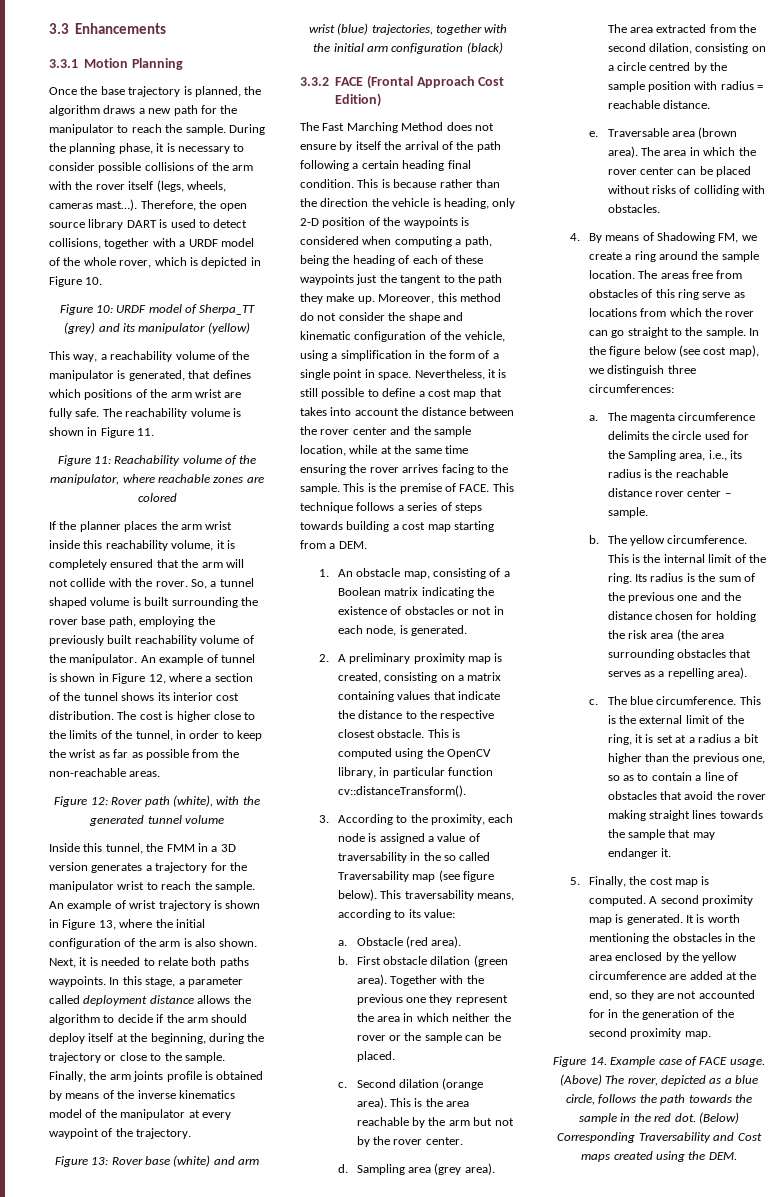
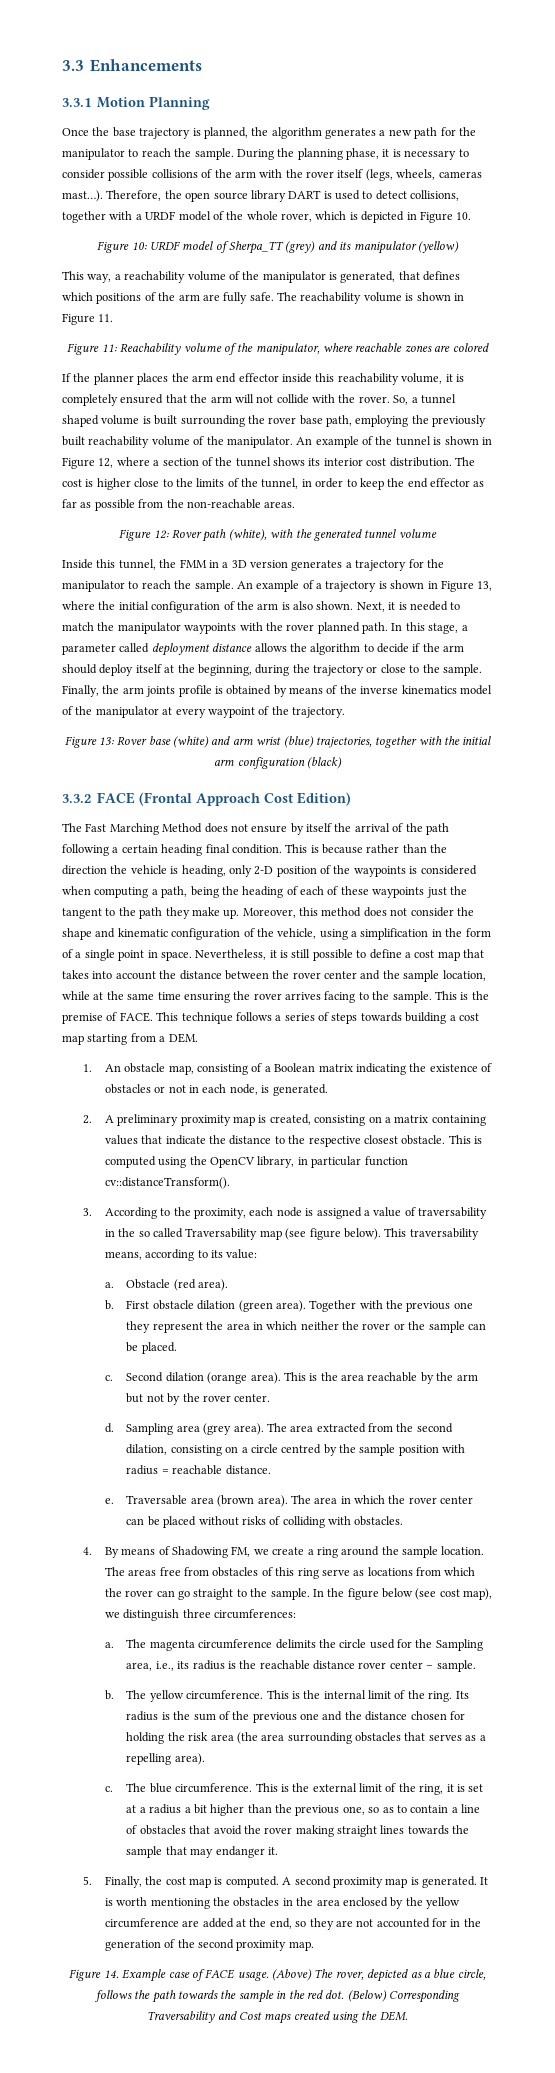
[103,105,136,114] draws -> [325,128,376,139] generates
[194,389,222,398] wrist -> (200, 297) none
[205,521,233,530] wrist -> [216,373,279,383] end effector
(218, 658) none -> [375,436,393,445] the
[69,749,97,758] wrist -> [407,478,470,488] end effector
[117,881,145,890] wrist -> (125, 586) none
[129,900,157,909] wrist -> [316,583,322,589] a
[157,957,249,968] [49,976,106,987] relate both paths waypoints. -> [62,622,388,634] match the manipulator waypoints with the rover planned path.
[300,312,314,321] do -> [363,907,387,917] does

